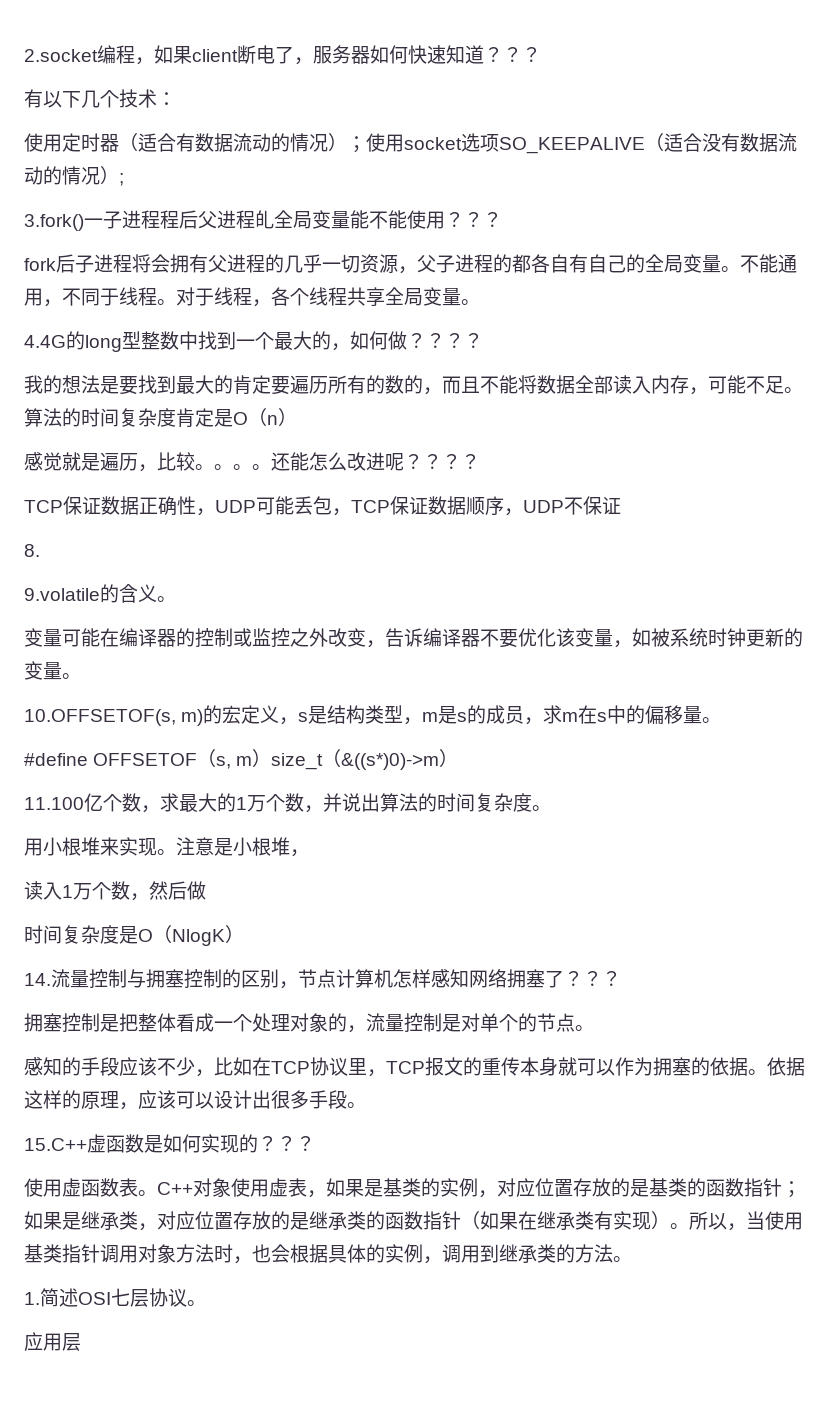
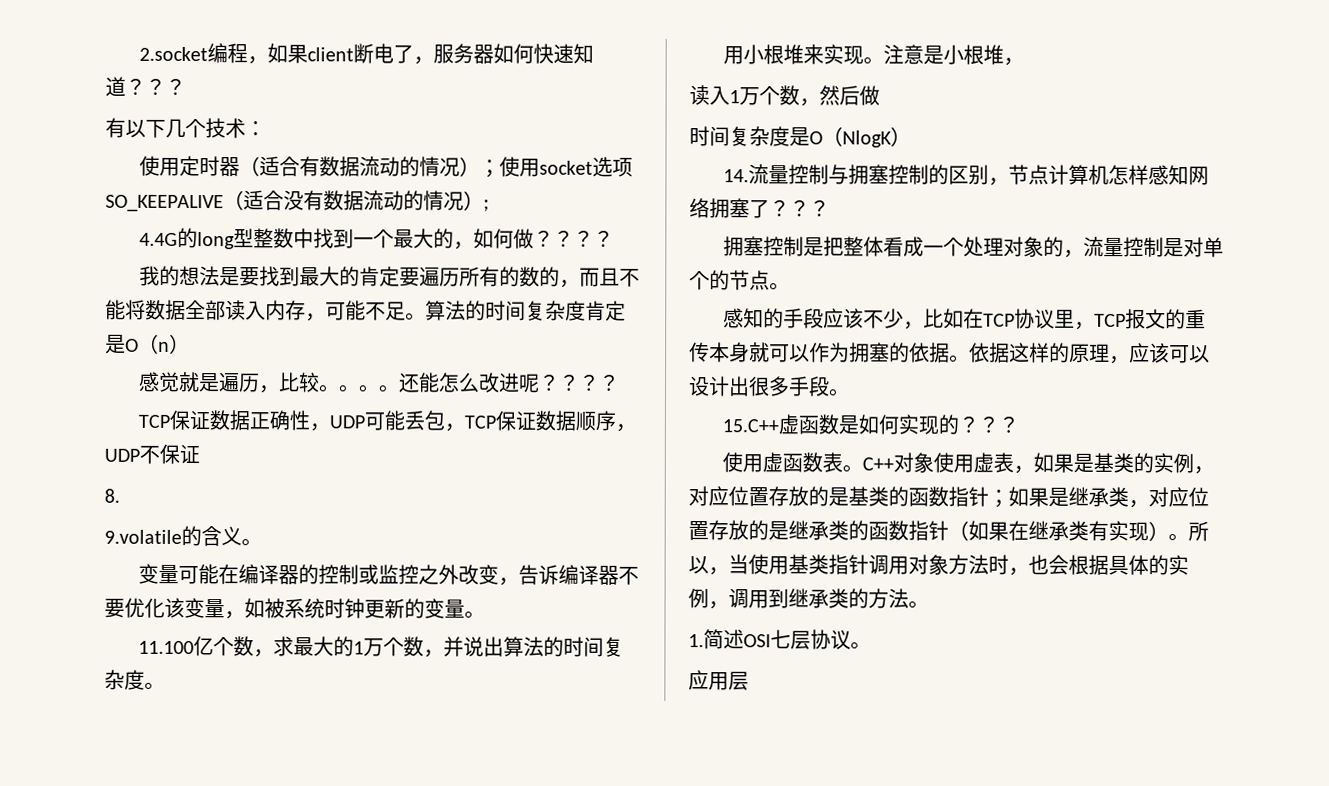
[24,210,502,231] [24,254,797,274] [24,287,480,307] // 3.fork()一子进程程后父进程癿全局变量能不能使用？？？ // fork后子进程将会拥有父进程的几乎一切资源，父子进程的都各自有自己的全局变量。不能通用，不同于线程。对于线程，各个线程共享全局变量。 -> (489, 205) none
[24,705,722,726] [24,749,459,770] // 10.OFFSETOF(s, m)的宏定义，s是结构类型，m是s的成员，求m在s中的偏移量。 // #define OFFSETOF（s, m）size_t（&((s*)0)->m） -> (485, 614) none

